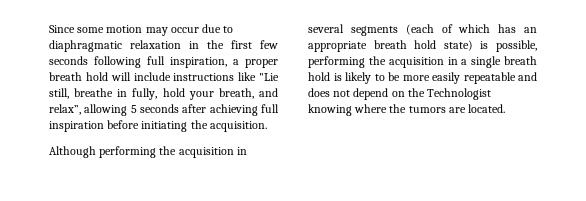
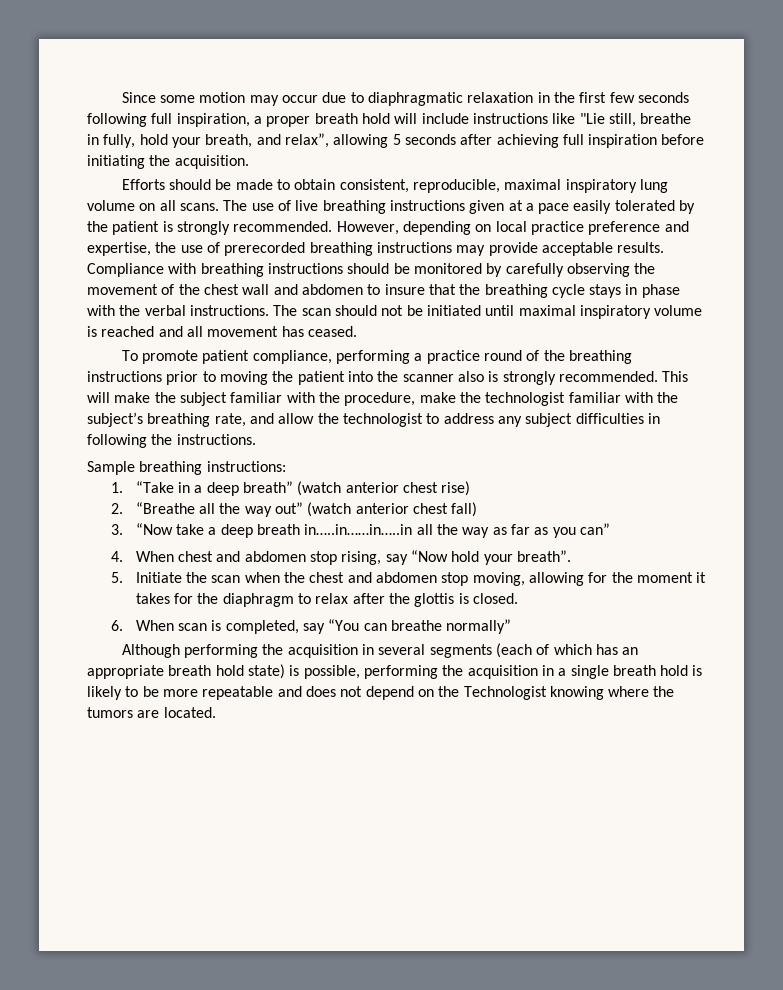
(267, 126) none -> [121,179,668,193] [87,200,696,214] [87,221,689,235] [87,242,665,256] [87,263,656,277] [87,284,680,298] [87,305,703,319] [87,326,357,337] [121,350,632,364] [87,371,689,385] [87,392,679,406] [87,412,660,427] [87,434,256,448] [87,461,286,475] [111,481,471,496] [111,502,478,517] [111,523,610,538] [111,550,571,565] [111,572,707,586] [135,593,518,607] [111,619,512,634] // Efforts should be made to obtain consistent, reproducible, maximal inspiratory lung volume on all scans. The use of live breathing instructions given at a pace easily tolerated by the patient is strongly recommended. However, depending on local practice preference and expertise, the use of prerecorded breathing instructions may provide acceptable results. Compliance with breathing instructions should be monitored by carefully observing the movement of the chest wall and abdomen to insure that the breathing cycle stays in phase with the verbal instructions. The scan should not be initiated until maximal inspiratory volume is reached and all movement has ceased. // To promote patient compliance, performing a practice round of the breathing instructions prior to moving the patient into the scanner also is strongly recommended. This will make the subject familiar with the procedure, make the technologist familiar with the subject’s breathing rate, and allow the technologist to address any subject difficulties in following the instructions. // Sample breathing instructions: // 1. “Take in a deep breath” (watch anterior chest rise) // 2. “Breathe all the way out” (watch anterior chest fall) // 3. “Now take a deep breath in…..in……in…..in all the way as far as you can” // 4. When chest and abdomen stop rising, say “Now hold your breath”. // 5. Initiate the scan when the chest and abdomen stop moving, allowing for the moment it takes for the diaphragm to relax after the glottis is closed. // 6. When scan is completed, say “You can breathe normally”
[432,72,460,84] easily -> (198, 693) none

